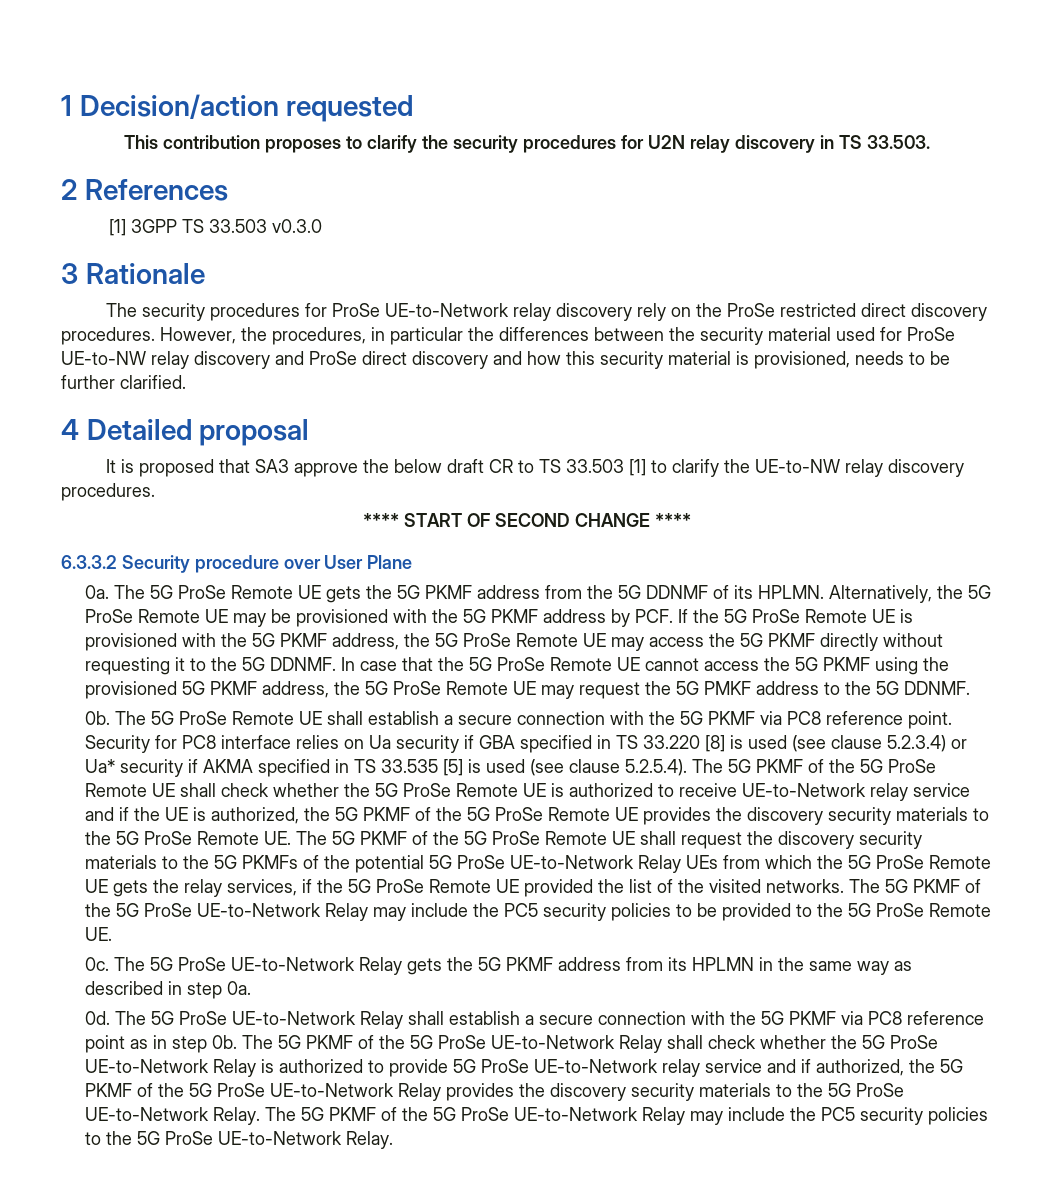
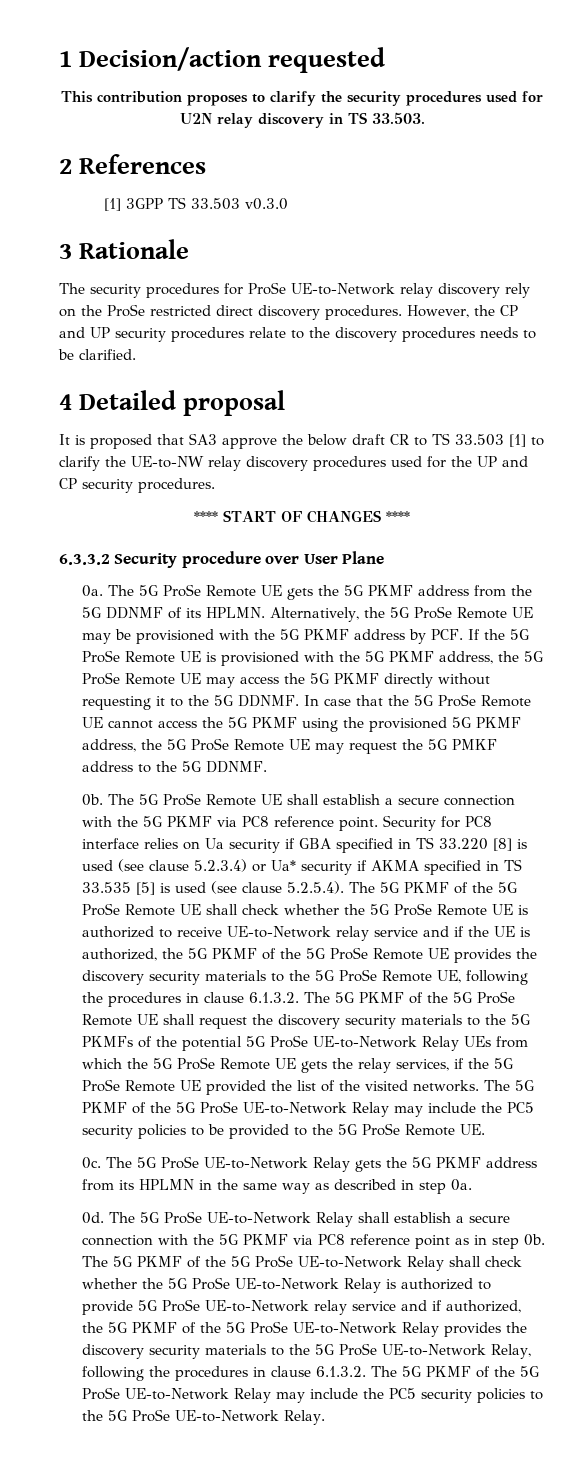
(616, 144) none -> [486,91,517,103] used
[272,327,955,345] [61,351,850,369] procedures, in particular the differences between the security material used for ProSe UE-to-NW relay discovery and ProSe direct discovery and how this security material is provisioned, -> [500,305,518,316] [59,327,475,342] CP and UP security procedures relate to the discovery procedures
[61,375,115,389] further -> (74, 354) none
(964, 468) none -> [313,456,528,471] [59,478,133,493] procedures used for the UP and CP security
[494,513,650,527] SECOND CHANGE -> [306,510,381,523] CHANGES
[264,831,292,845] UE. -> [436,970,528,985] [81,992,299,1007] UE, following the procedures in clause 6.1.3.2.
[213,1107,261,1125] Relay. -> [490,1344,531,1359] [81,1366,366,1381] Relay, following the procedures in clause 6.1.3.2.

